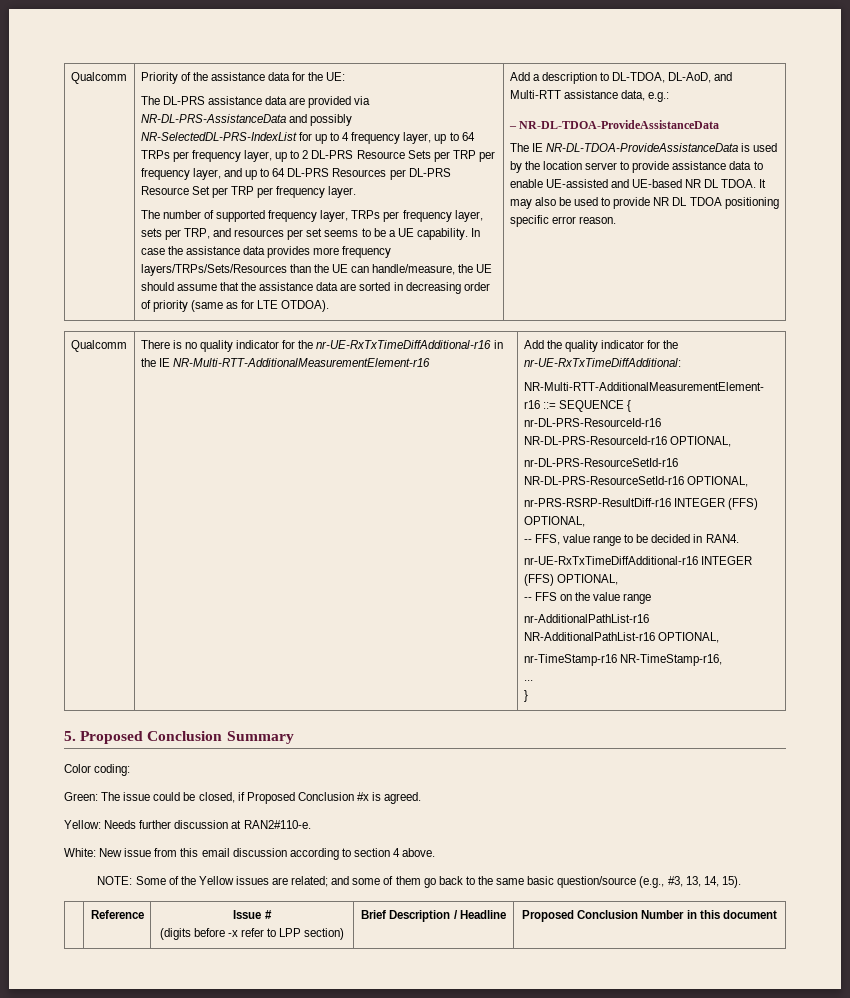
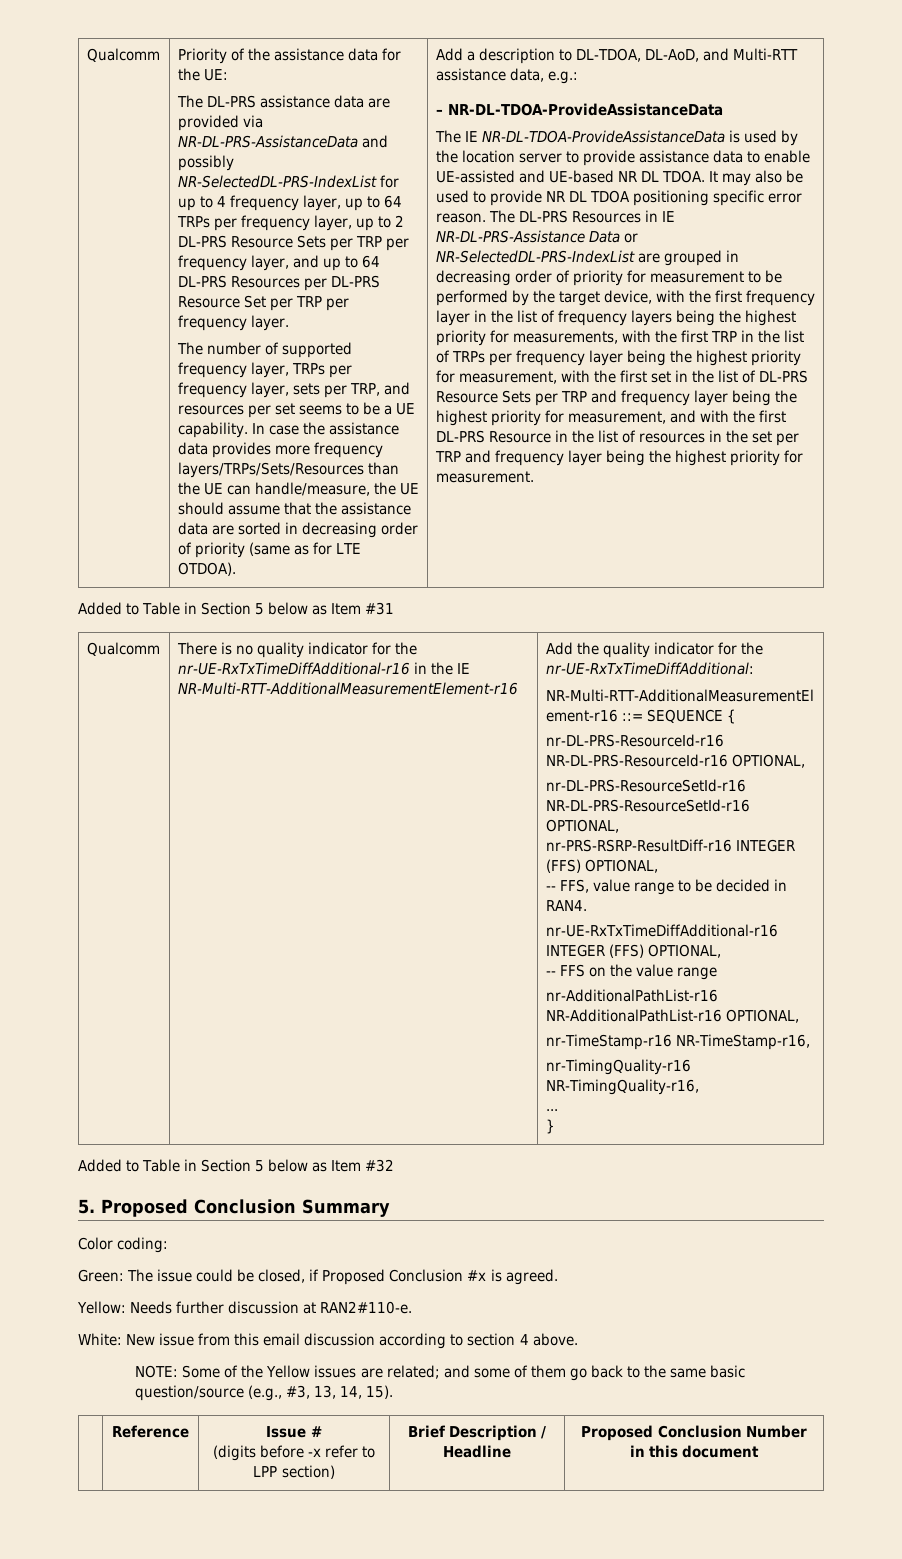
(616, 220) none -> [488,210,675,223] [435,230,638,243] [435,250,739,266] [435,270,782,286] [435,290,816,306] [435,310,797,326] [435,330,805,346] [435,350,802,366] [435,370,809,384] [435,390,798,406] [435,410,786,426] [435,430,800,446] [434,450,804,466] [435,471,534,483] [78,602,395,615] The DL-PRS Resources in IE NR-DL-PRS-Assistance Data or NR-SelectedDL-PRS-IndexList are grouped in decreasing order of priority for measurement to be performed by the target device, with the first frequency layer in the list of frequency layers being the highest priority for measurements, with the first TRP in the list of TRPs per frequency layer being the highest priority for measurement, with the first set in the list of DL-PRS Resource Sets per TRP and frequency layer being the highest priority for measurement, and with the first DL-PRS Resource in the list of resources in the set per TRP and frequency layer being the highest priority for measurement. // Added to Table in Section 5 below as Item #31
(722, 660) none -> [545,1059,691,1075] [545,1079,699,1095] // nr-TimingQuality-r16 NR-TimingQuality-r16,
(528, 696) none -> [78,1159,395,1172] // Added to Table in Section 5 below as Item #32

